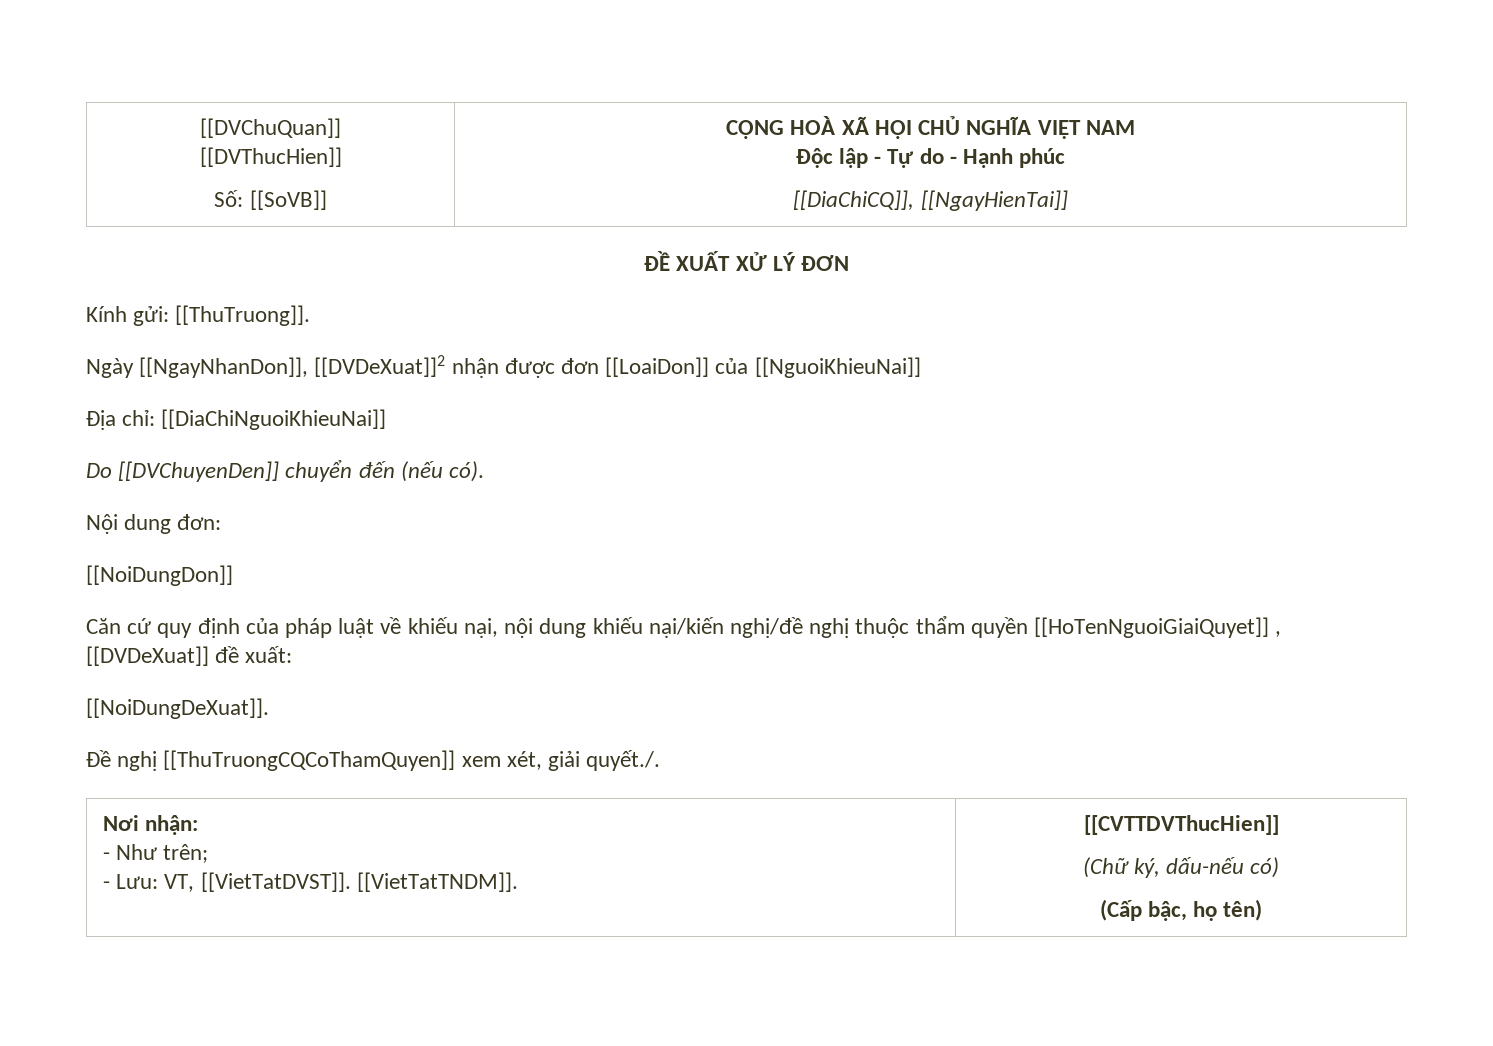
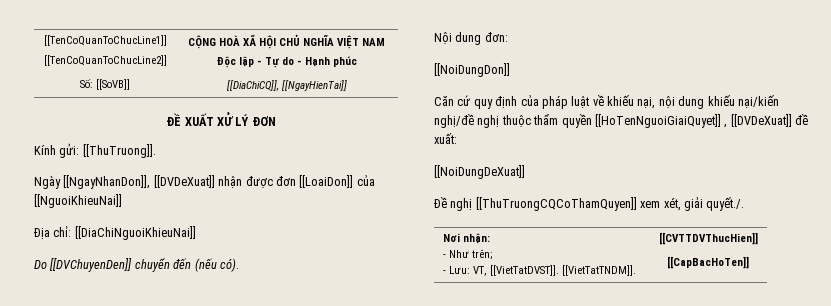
[200,118,341,138] [199,147,342,167] [[DVChuQuan]] // [[DVThucHien]] -> [43,35,167,46] [43,55,167,66] [[TenCoQuanToChucLine1]] // [[TenCoQuanToChucLine2]]
[314,355,446,377] [[DVDeXuat]]2 -> [153,175,215,188] [[DVDeXuat]]
[86,698,269,719] [[NoiDungDeXuat]]. -> [434,165,525,179] [[NoiDungDeXuat]]
[1082,857,1280,878] [1099,899,1263,921] (Chữ ký, dấu-nếu có) // (Cấp bậc, họ tên) -> [667,256,749,269] [[CapBacHoTen]]

